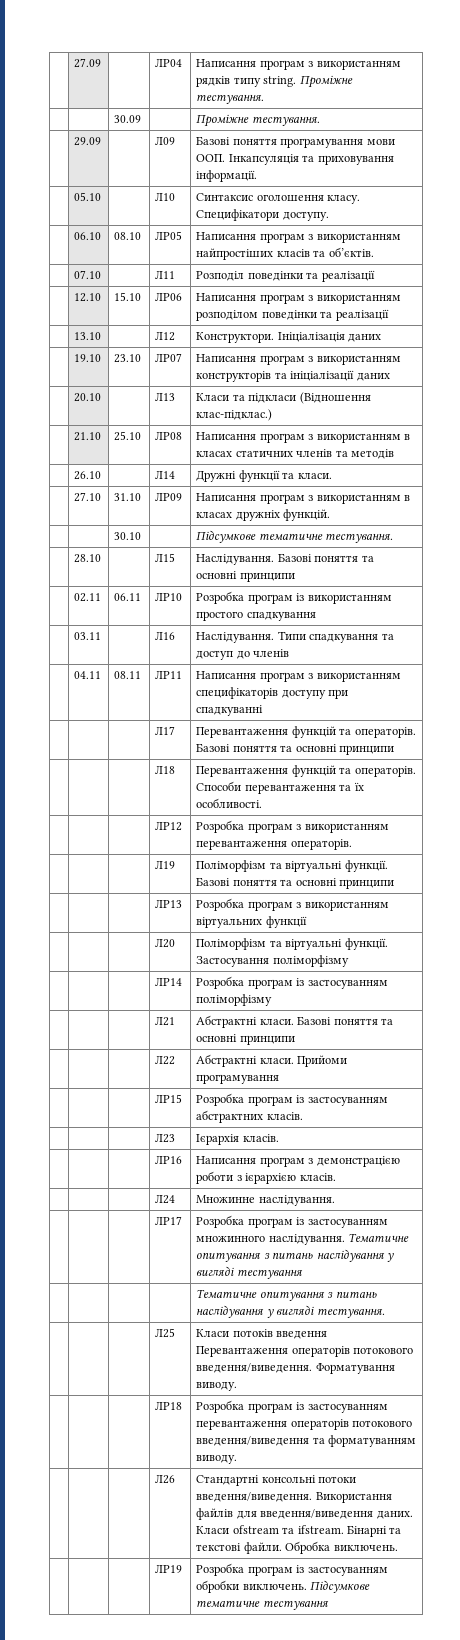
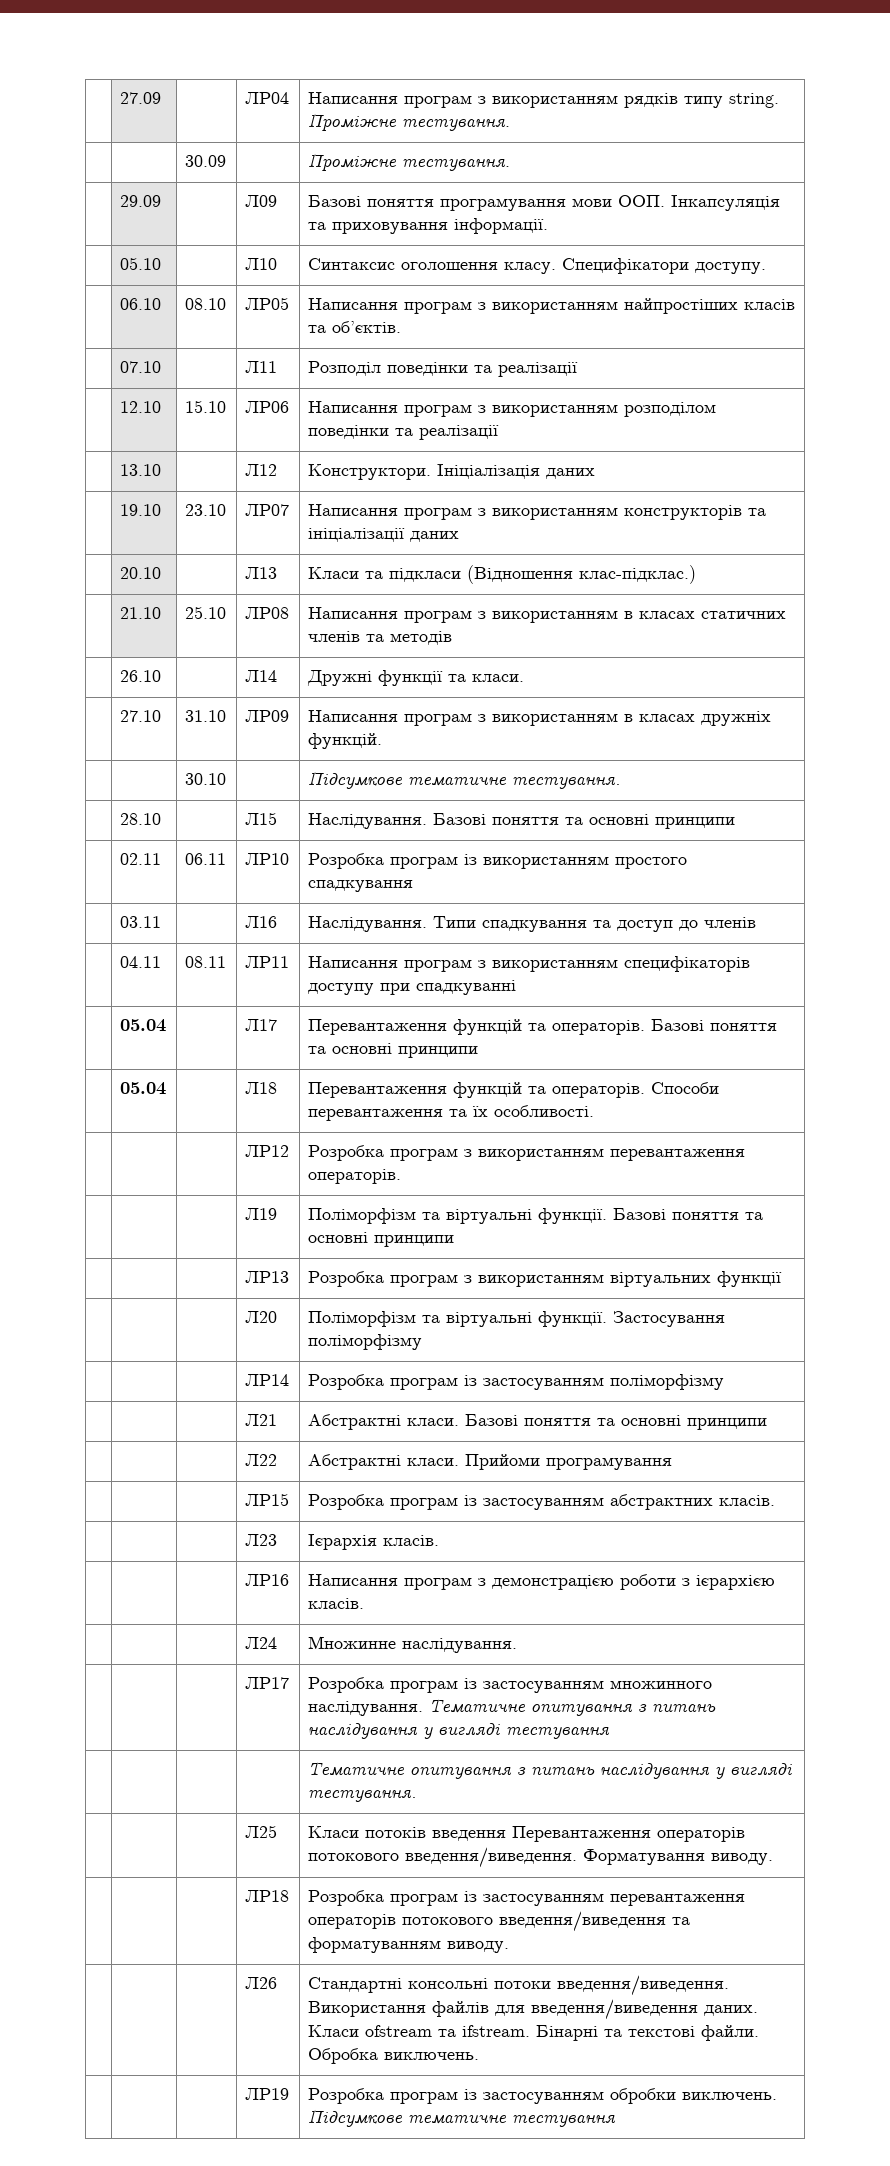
(264, 710) none -> [119,1019,166,1032] 05.04
(394, 750) none -> [119,1082,166,1095] 05.04

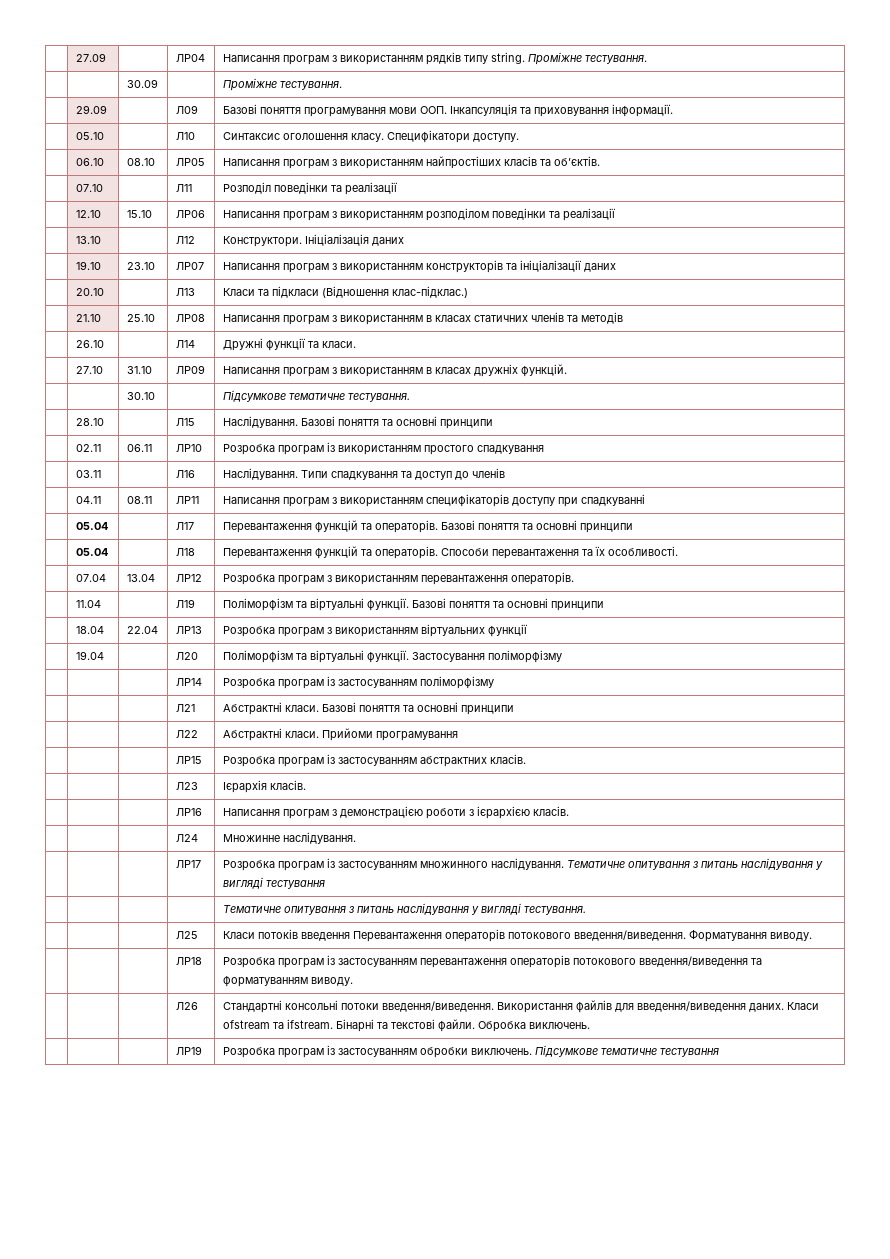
(594, 1111) | -> [75,574,106,582] [126,574,155,582] 07.04 | 13.04
(401, 1176) none -> [75,600,101,608] 11.04
(454, 1241) | -> [75,626,104,634] [126,626,158,634] 18.04 | 22.04
(782, 1279) none -> [75,651,104,660] 19.04

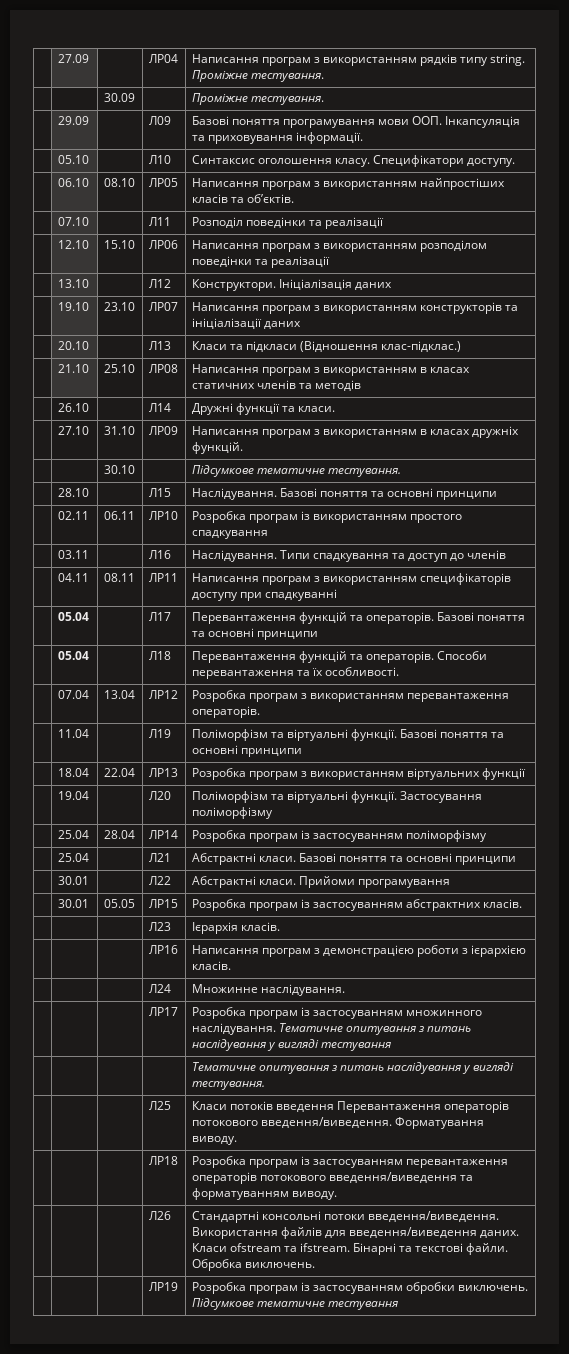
(562, 656) | -> [57,830,89,839] [103,830,135,839] 25.04 | 28.04
(494, 682) none -> [57,853,89,862] 25.04
(514, 710) none -> [57,876,89,885] 30.01
(458, 736) | -> [57,899,89,908] [103,899,135,908] 30.01 | 05.05

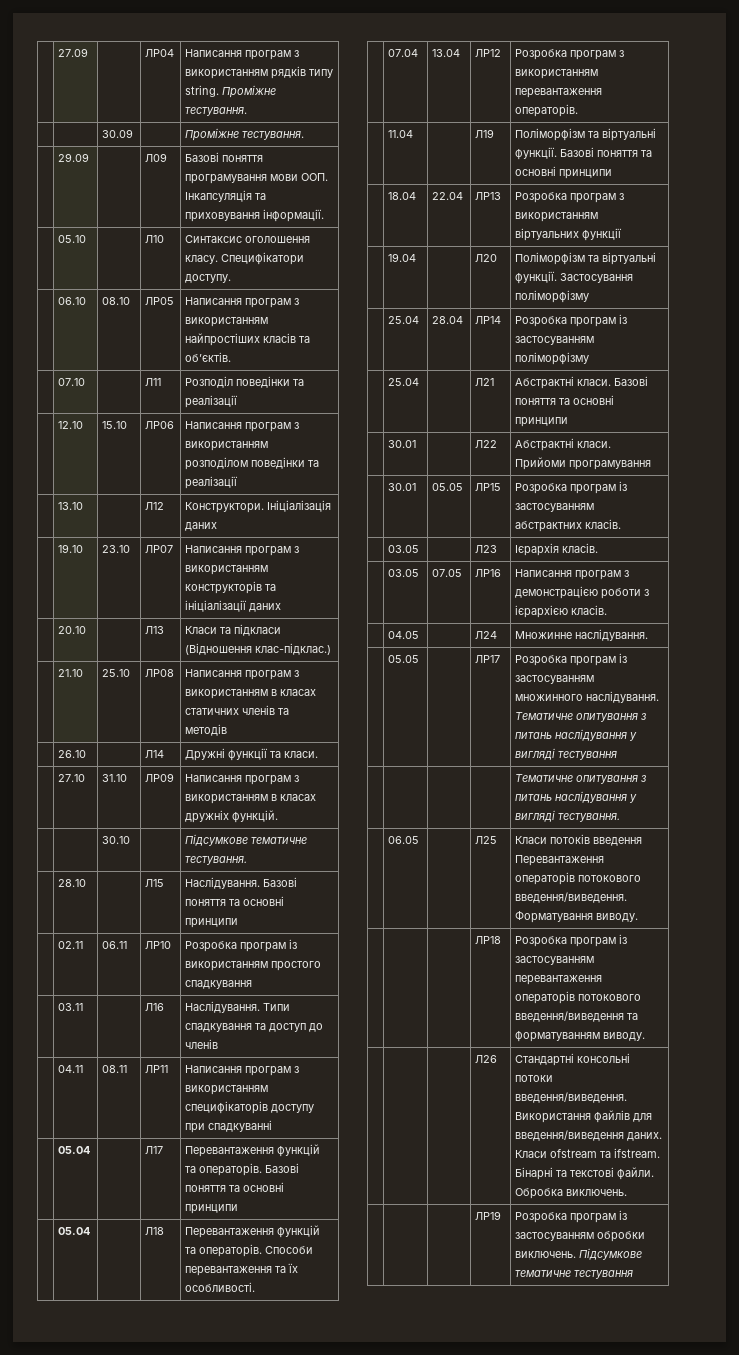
(523, 903) none -> [388,545,420,553] 03.05
(280, 926) | -> [388,569,420,577] [432,569,463,577] 03.05 | 07.05
(231, 965) none -> [388,631,420,639] 04.05
(345, 990) none -> [388,655,420,663] 05.05
(265, 1085) none -> [388,836,420,844] 06.05

